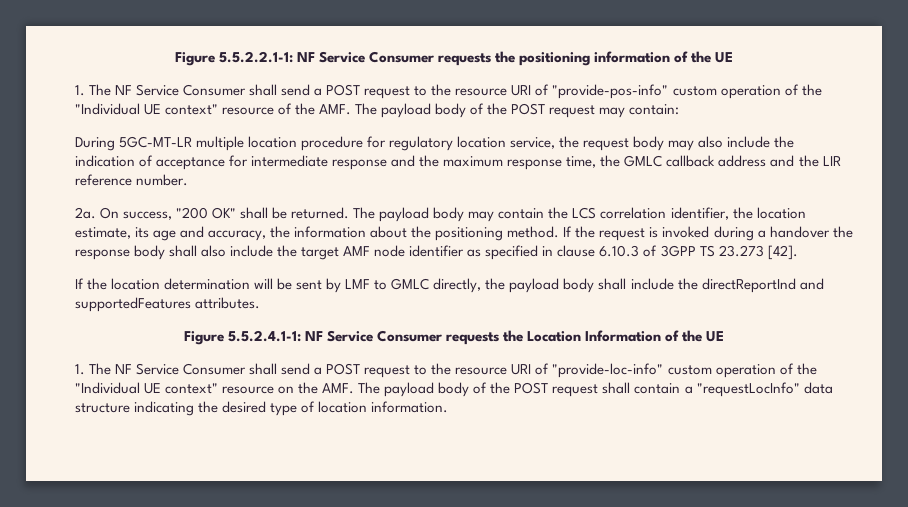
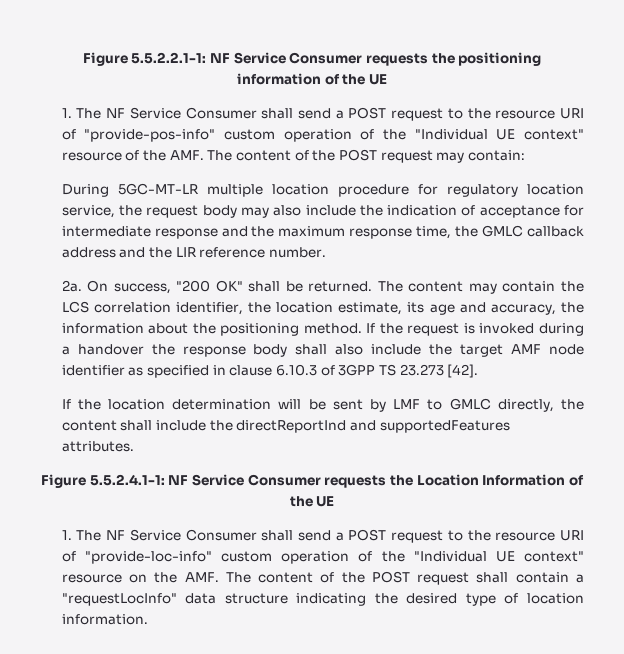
[381,103,467,118] payload body -> [235,150,291,161] content
[379,207,465,222] payload body -> [408,281,464,292] content
[509,278,595,293] payload body -> [61,420,117,431] content
[384,382,470,397] payload body -> [258,572,314,583] content

